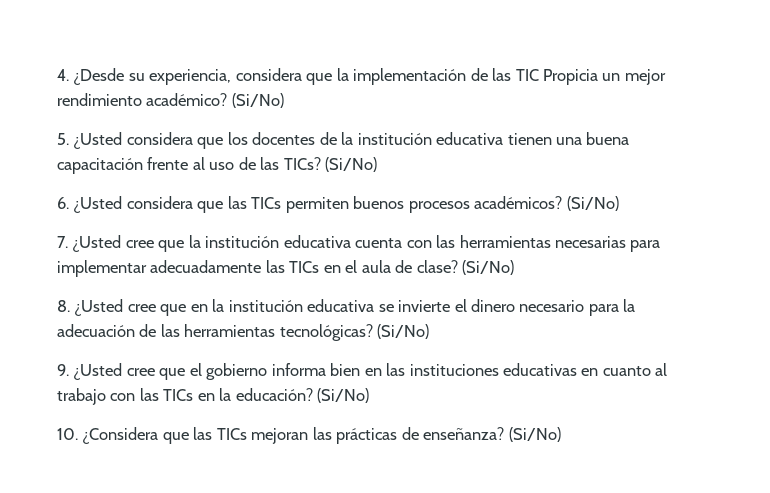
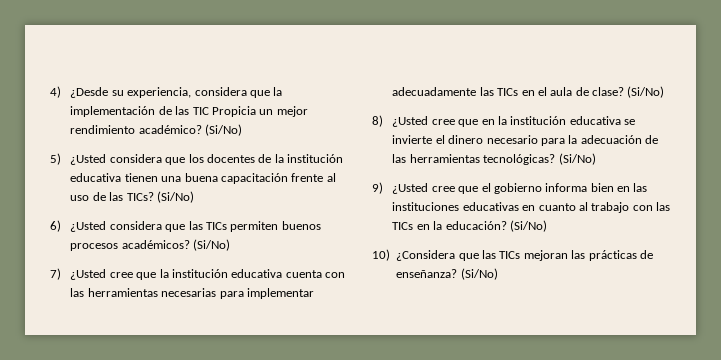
[57,69,69,81] 4. -> [50,86,61,98] 4)
[57,133,69,145] 5. -> [50,153,61,165] 5)
[57,197,69,209] 6. -> [50,220,61,232] 6)
[57,236,68,248] 7. -> [50,268,61,280] 7)
[57,300,70,312] 8. -> [372,115,383,127] 8)
[57,364,69,376] 9. -> [372,182,383,194] 9)
[57,428,78,440] 10. -> [372,249,390,261] 10)

